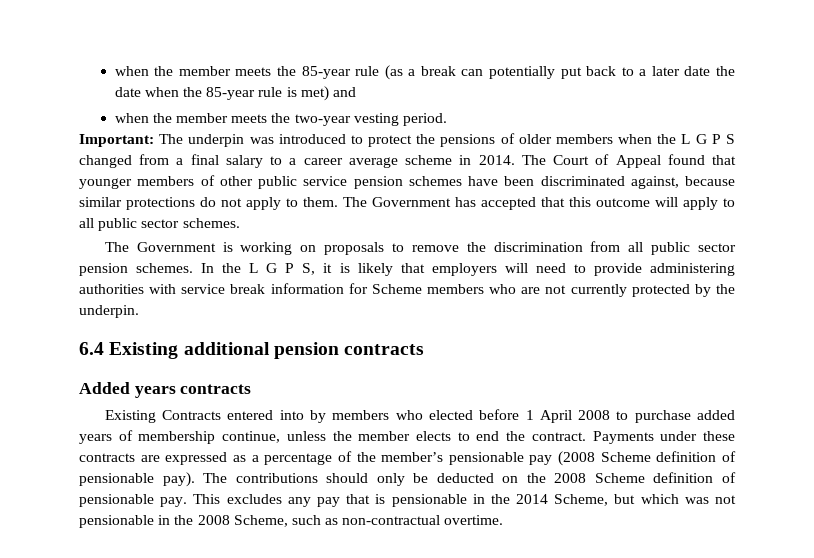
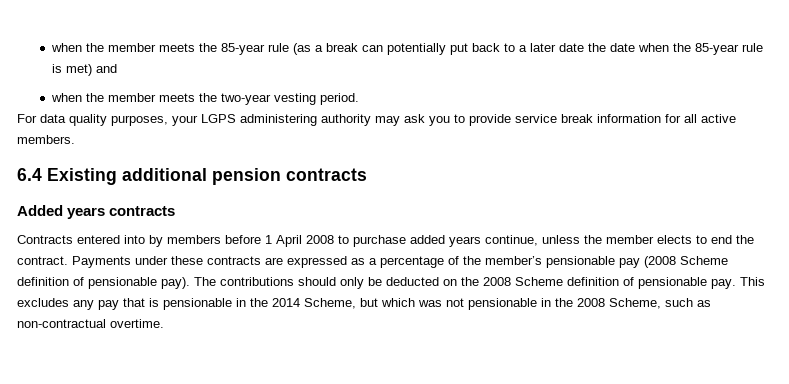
[79,133,735,147] [79,154,737,168] [79,175,735,189] [79,197,735,210] [79,218,240,231] [104,241,737,255] [79,263,735,276] [79,283,735,297] [79,305,139,318] Important: The underpin was introduced to protect the pensions of older members when the L G P S changed from a final salary to a career average scheme in 2014. The Court of Appeal found that younger members of other public service pension schemes have been discriminated against, because similar protections do not apply to them. The Government has accepted that this outcome will apply to all public sector schemes. // The Government is working on proposals to remove the discrimination from all public sector pension schemes. In the L G P S, it is likely that employers will need to provide administering authorities with service break information for Scheme members who are not currently protected by the underpin. -> [17,114,736,126] [17,135,75,144] For data quality purposes, your LGPS administering authority may ask you to provide service break information for all active members.
[104,410,156,423] Existing -> (176, 211) none
[395,410,473,420] who elected -> (221, 239) none
[118,430,216,444] of membership -> (481, 241) none

